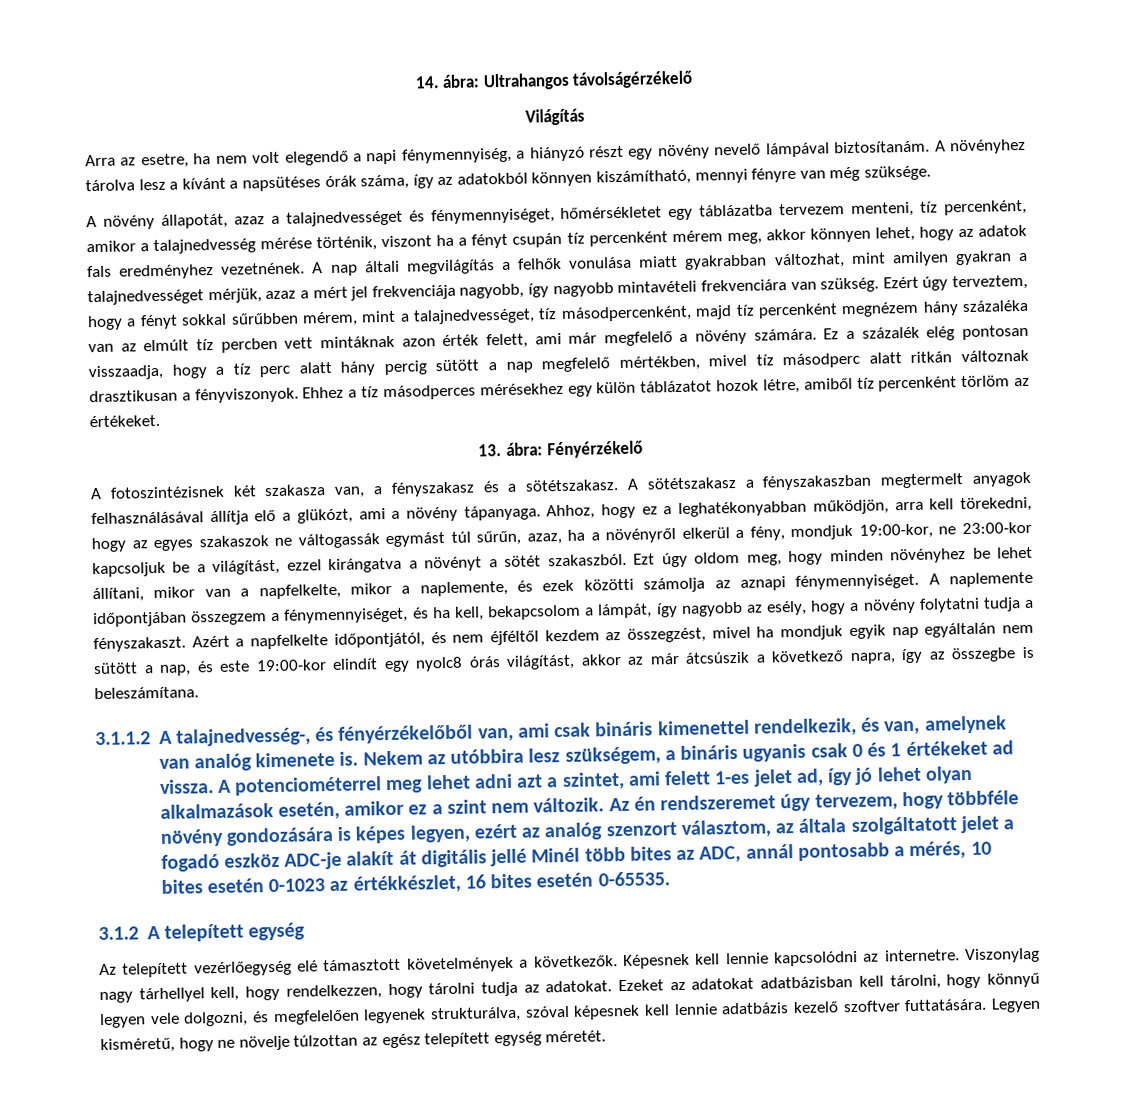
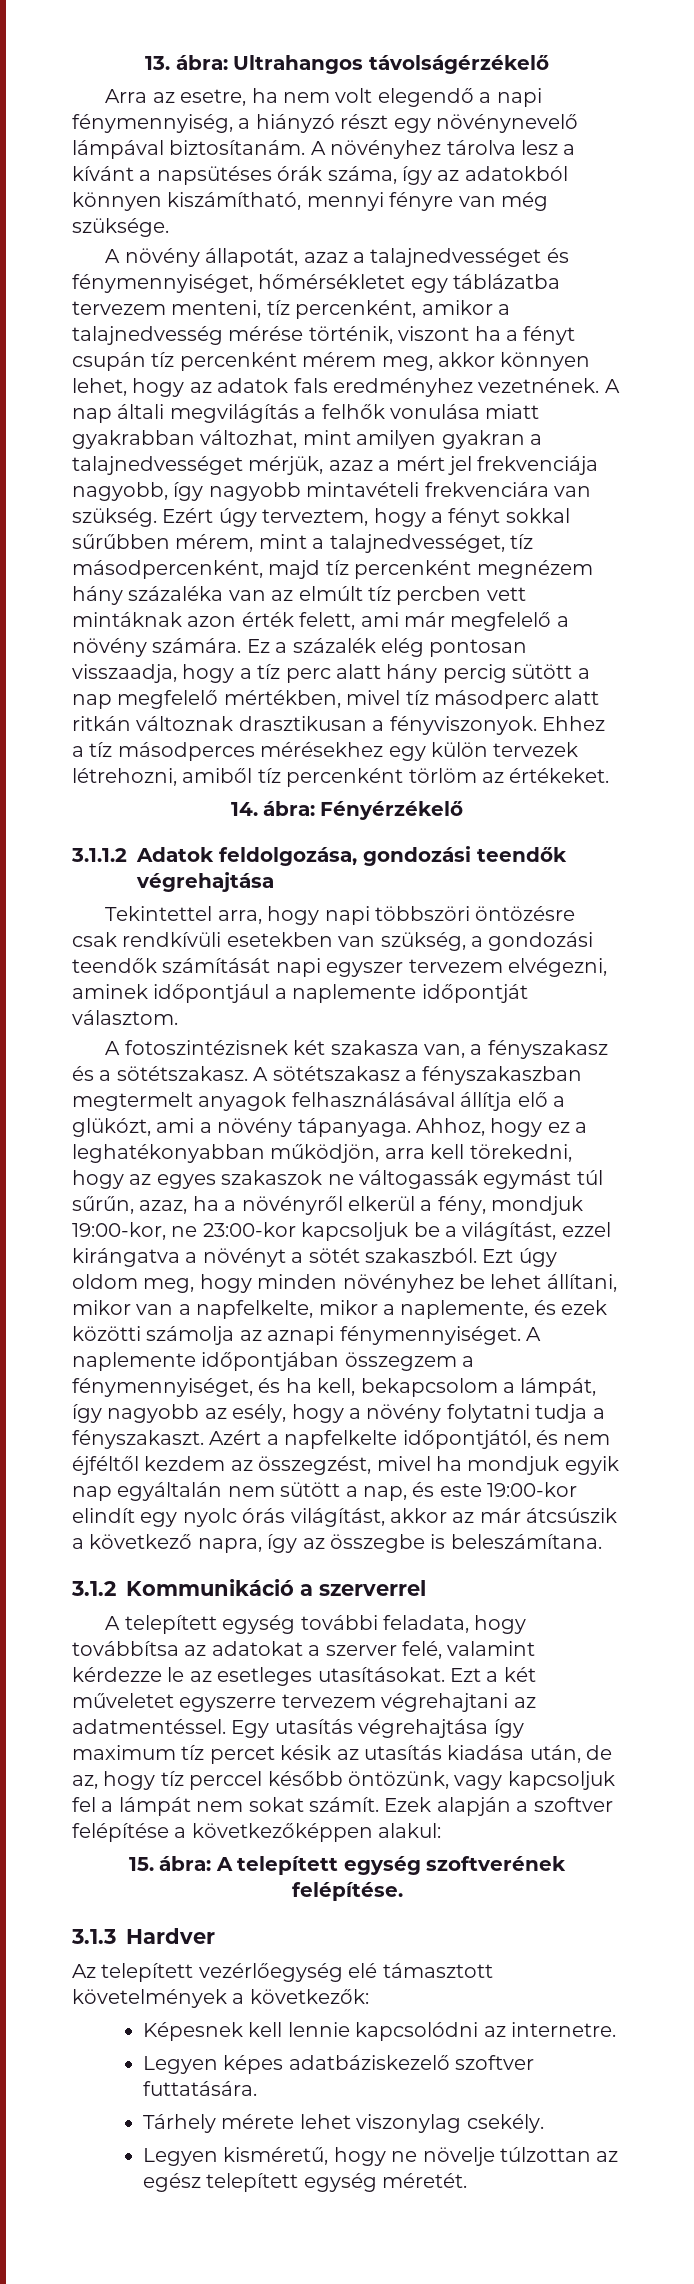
[414,76,440,89] 14. -> [145,56,171,70] 13.
[524,108,585,126] // Világítás -> (549, 64) none
[657,143,762,160] növény nevelő -> [435,114,578,133] növénynevelő
[640,378,800,394] táblázatot hozok létre, -> [493,742,579,757] [72,768,177,786] tervezek létrehozni,
[478,444,503,457] 13. -> [230,802,258,816] 14.
(643, 449) none -> [71,846,567,866] [136,872,274,892] [105,906,576,925] [72,932,594,951] [72,958,607,977] [72,984,528,1003] [72,1010,178,1025] // 3.1.1.2 Adatok feldolgozása, gondozási teendők végrehajtása // Tekintettel arra, hogy napi többszöri öntözésre csak rendkívüli esetekben van szükség, a gondozási teendők számítását napi egyszer tervezem elvégezni, aminek időpontjául a naplemente időpontját választom.
[415,656,464,672] nyolc8 -> [182,1508,237,1527] nyolc
[95,715,1007,747] [158,740,1015,772] [158,765,974,796] [159,790,1020,820] [159,815,1015,847] [160,841,992,872] [160,871,670,894] [98,922,306,942] 3.1.1.2 A talajnedvesség-, és fényérzékelőből van, ami csak bináris kimenettel rendelkezik, és van, amelynek van analóg kimenete is. Nekem az utóbbira lesz szükségem, a bináris ugyanis csak 0 és 1 értékeket ad vissza. A potenciométerrel meg lehet adni azt a szintet, ami felett 1-es jelet ad, így jó lehet olyan alkalmazások esetén, amikor ez a szint nem változik. Az én rendszeremet úgy tervezem, hogy többféle növény gondozására is képes legyen, ezért az analóg szenzort választom, az általa szolgáltatott jelet a fogadó eszköz ADC-je alakít át digitális jellé Minél több bites az ADC, annál pontosabb a mérés, 10 bites esetén 0-1023 az értékkészlet, 16 bites esetén 0-65535. // 3.1.2 A telepített egység -> [71,1579,426,1596] [105,1615,527,1634] [72,1641,536,1659] [72,1667,536,1686] [72,1693,536,1712] [72,1719,524,1738] [72,1745,613,1764] [72,1771,615,1790] [72,1797,613,1816] [72,1823,442,1842] [129,1856,566,1875] [291,1882,403,1901] [71,1928,215,1944] 3.1.2 Kommunikáció a szerverrel // A telepített egység további feladata, hogy továbbítsa az adatokat a szerver felé, valamint kérdezze le az esetleges utasításokat. Ezt a két műveletet egyszerre tervezem végrehajtani az adatmentéssel. Egy utasítás végrehajtása így maximum tíz percet késik az utasítás kiadása után, de az, hogy tíz perccel később öntözünk, vagy kapcsoljuk fel a lámpát nem sokat számít. Ezek alapján a szoftver felépítése a következőképpen alakul: // 15. ábra: A telepített egység szoftverének felépítése. // 3.1.3 Hardver
[533,955,618,968] következők. -> [249,1989,369,2004] következők: //
[964,947,1041,964] [99,972,1041,1004] [99,998,988,1029] Viszonylag nagy tárhellyel kell, hogy rendelkezzen, hogy tárolni tudja az adatokat. Ezeket az adatokat adatbázisban kell tárolni, hogy könnyű legyen vele dolgozni, és megfelelően legyenek strukturálva, szóval képesnek kell lennie adatbázis kezelő szoftver futtatására. -> [142,2055,535,2074] [142,2081,257,2096] [142,2114,544,2133] // Legyen képes adatbáziskezelő szoftver futtatására. // Tárhely mérete lehet viszonylag csekély. //

